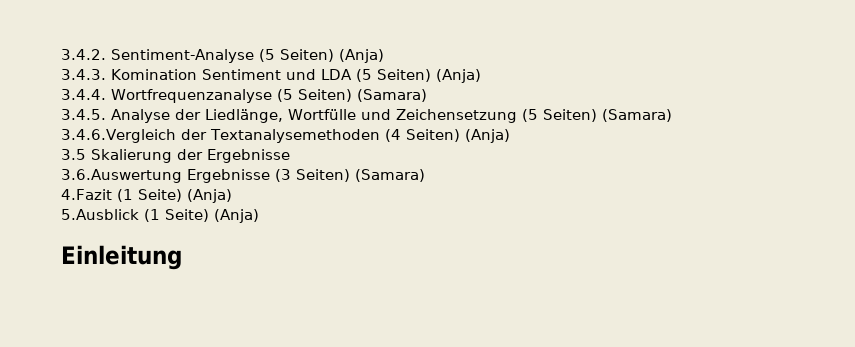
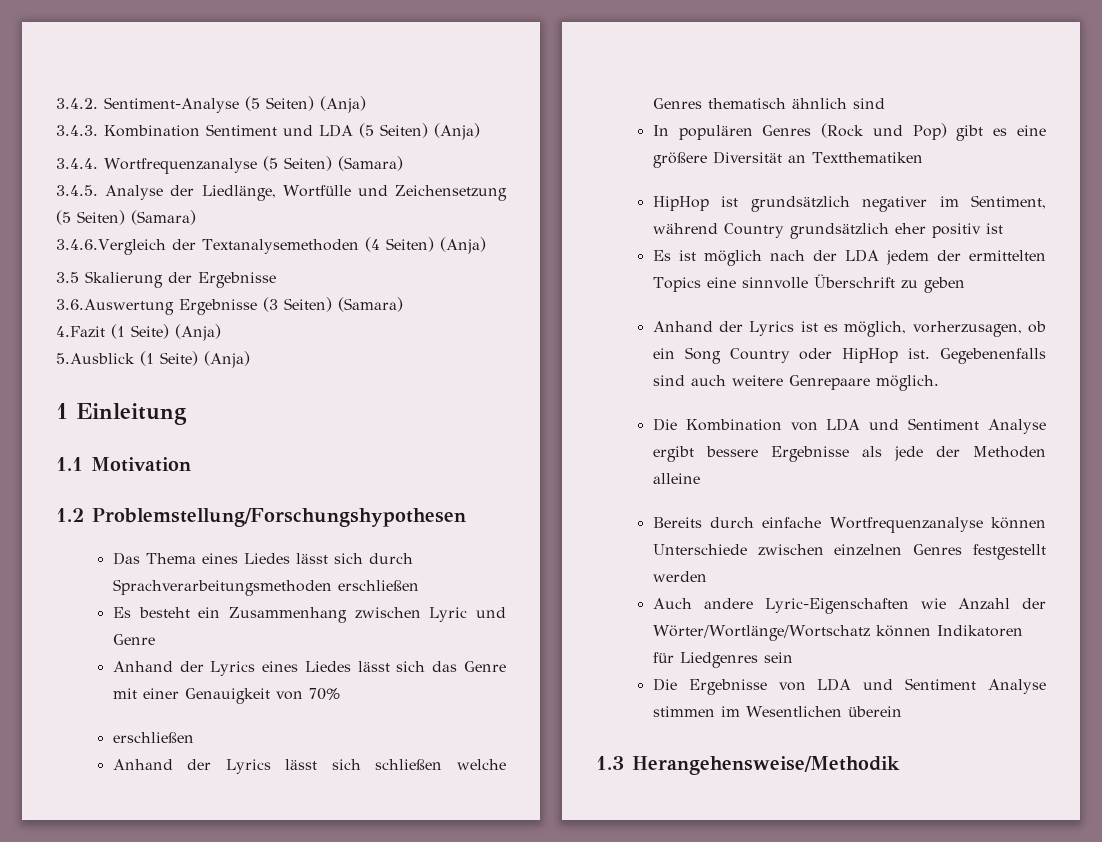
[111,69,197,80] Komination -> [104,125,200,137] Kombination
(259, 216) none -> [56,403,68,419] 1
(182, 257) none -> [56,457,191,472] [56,508,466,527] [112,552,413,565] [112,579,419,596] [112,607,506,623] [112,634,155,645] [112,661,507,676] [112,688,340,704] [112,732,194,743] [112,759,506,774] [652,98,885,109] [652,123,1046,141] [652,151,923,168] [652,195,1046,212] [652,223,1003,239] [652,249,1046,266] [652,274,965,293] [652,321,1046,337] [652,347,1046,364] [652,375,939,391] [652,418,1046,434] [652,446,1046,462] [652,473,700,484] [652,517,1046,533] [652,544,1046,560] [652,571,707,582] [652,598,1046,614] [652,625,1023,641] [652,652,793,668] [652,678,1046,695] [652,706,902,717] [596,756,900,775] // 1.1 Motivation // 1.2 Problemstellung/Forschungshypothesen // Das Thema eines Liedes lässt sich durch Sprachverarbeitungsmethoden erschließen // Es besteht ein Zusammenhang zwischen Lyric und Genre // Anhand der Lyrics eines Liedes lässt sich das Genre mit einer Genauigkeit von 70% // erschließen // Anhand der Lyrics lässt sich schließen welche Genres thematisch ähnlich sind // In populären Genres (Rock und Pop) gibt es eine größere Diversität an Textthematiken // HipHop ist grundsätzlich negativer im Sentiment, während Country grundsätzlich eher positiv ist // Es ist möglich nach der LDA jedem der ermittelten Topics eine sinnvolle Überschrift zu geben // Anhand der Lyrics ist es möglich, vorherzusagen, ob ein Song Country oder HipHop ist. Gegebenenfalls sind auch weitere Genrepaare möglich. // Die Kombination von LDA und Sentiment Analyse ergibt bessere Ergebnisse als jede der Methoden alleine // Bereits durch einfache Wortfrequenzanalyse können Unterschiede zwischen einzelnen Genres festgestellt werden // Auch andere Lyric-Eigenschaften wie Anzahl der Wörter/Wortlänge/Wortschatz können Indikatoren für Liedgenres sein // Die Ergebnisse von LDA und Sentiment Analyse stimmen im Wesentlichen überein // 1.3 Herangehensweise/Methodik

